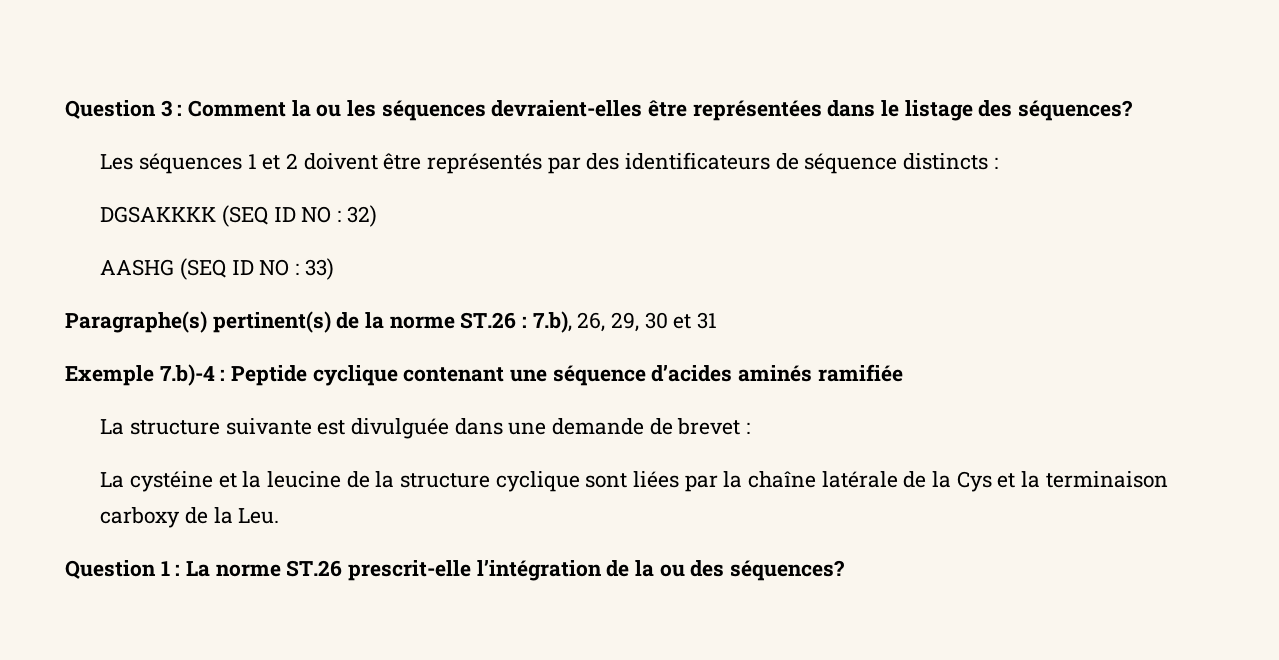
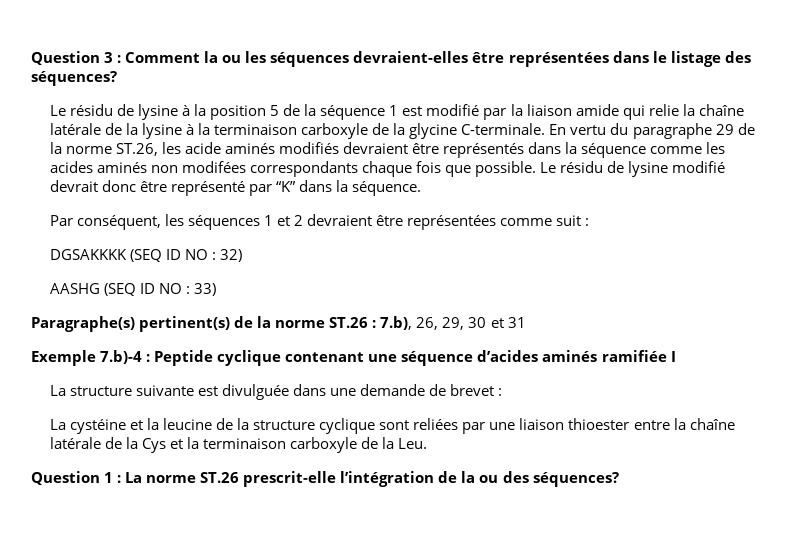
[100,152,988,174] Les séquences 1 et 2 doivent être représentés par des identificateurs de séquence distincts -> [49,104,744,120] [49,123,755,139] [49,142,726,158] [49,161,726,177] [49,180,422,196] [49,214,582,230] Le résidu de lysine à la position 5 de la séquence 1 est modifié par la liaison amide qui relie la chaîne latérale de la lysine à la terminaison carboxyle de la glycine C-terminale. En vertu du paragraphe 29 de la norme ST.26, les acide aminés modifiés devraient être représentés dans la séquence comme les acides aminés non modifées correspondants chaque fois que possible. Le résidu de lysine modifié devrait donc être représenté par “K” dans la séquence. // Par conséquent, les séquences 1 et 2 devraient être représentées comme suit
(903, 373) none -> [670,351,676,362] I
[632,471,718,492] liées par -> [413,418,670,434] reliées par une liaison thioester entre
[100,507,181,528] carboxy -> [290,437,358,453] carboxyle

